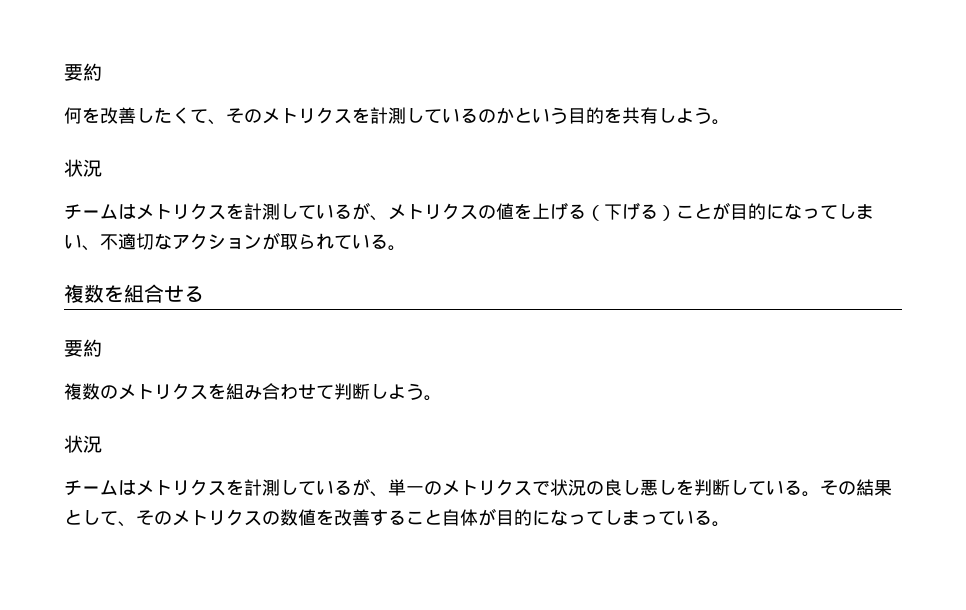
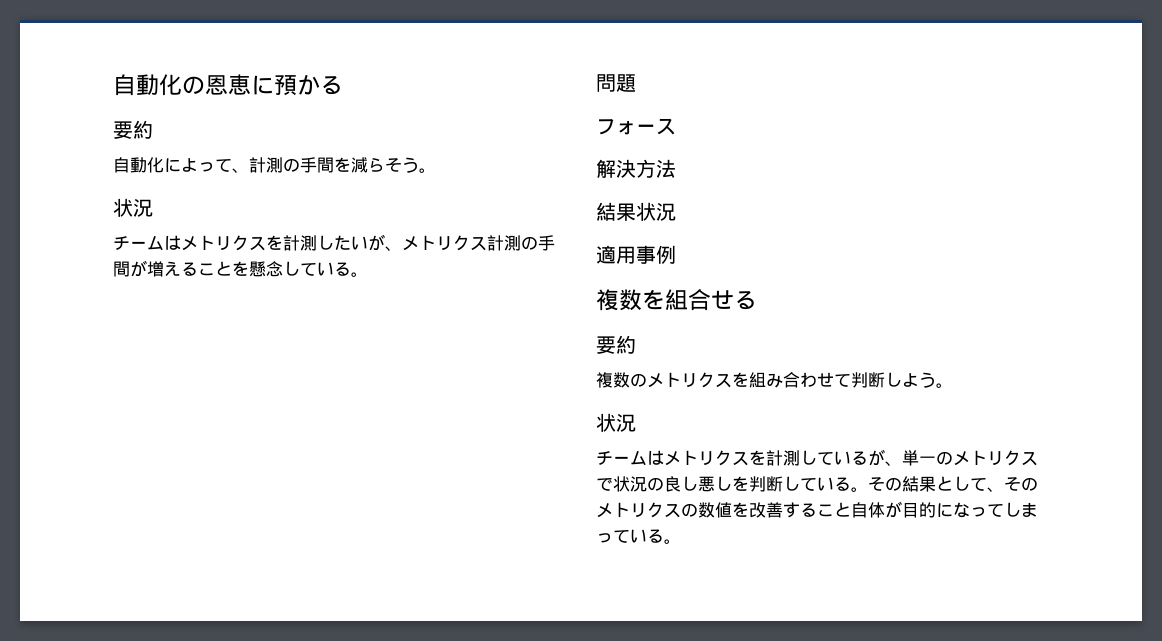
[64,63,102,81] [64,107,730,125] [64,159,102,177] [64,203,352,220] 要約 // 何を改善したくて、そのメトリクスを計測しているのかという目的を共有しよう。 // 状況 // チームはメトリクスを計測している -> [113,74,343,96] [113,120,153,139] [113,157,436,173] [113,198,153,217] [113,235,368,251] 自動化の恩恵に預かる // 要約 // 自動化によって、計測の手間を減らそう。 // 状況 // チームはメトリクスを計測したい
[478,202,874,221] [64,232,406,251] の値を上げる（下げる）ことが目的になってしまい、不適切なアクションが取られている。 -> [487,235,555,251] [113,260,368,277] [596,74,636,92] [596,118,676,135] [596,159,676,178] [596,202,676,221] [596,245,676,264] 計測の手間が増えることを懸念している。 // 問題 // フォース // 解決方法 // 結果状況 // 適用事例

